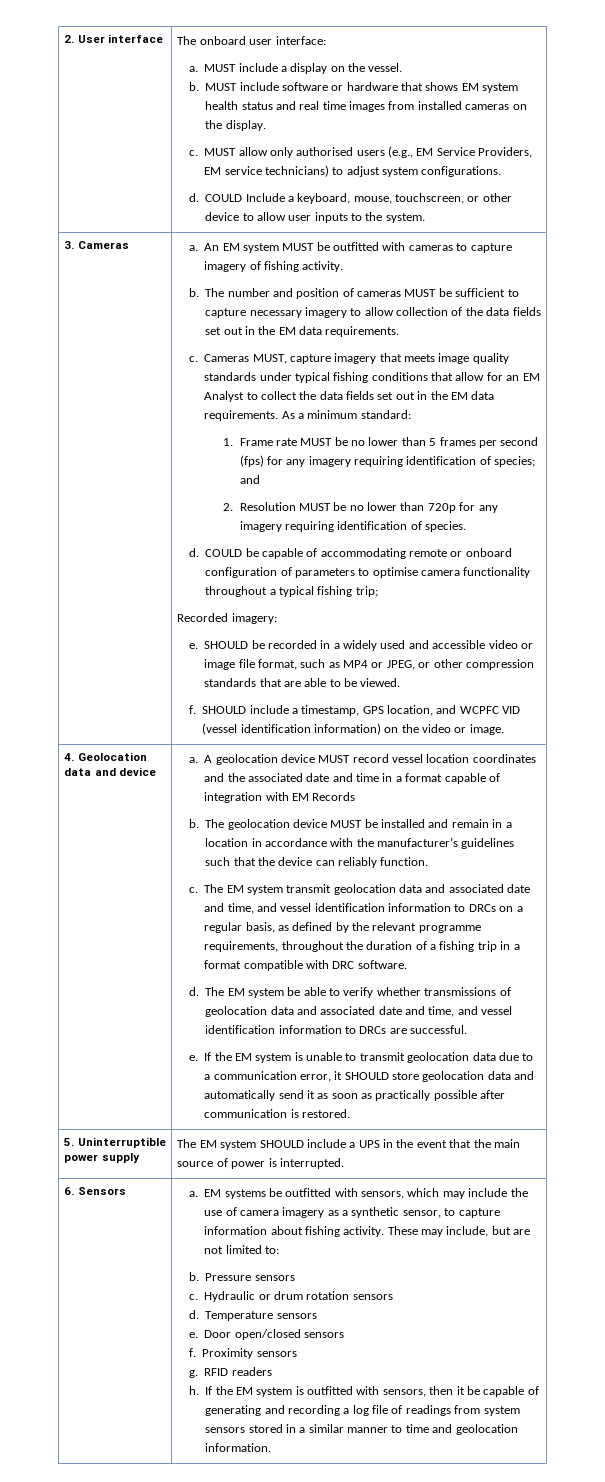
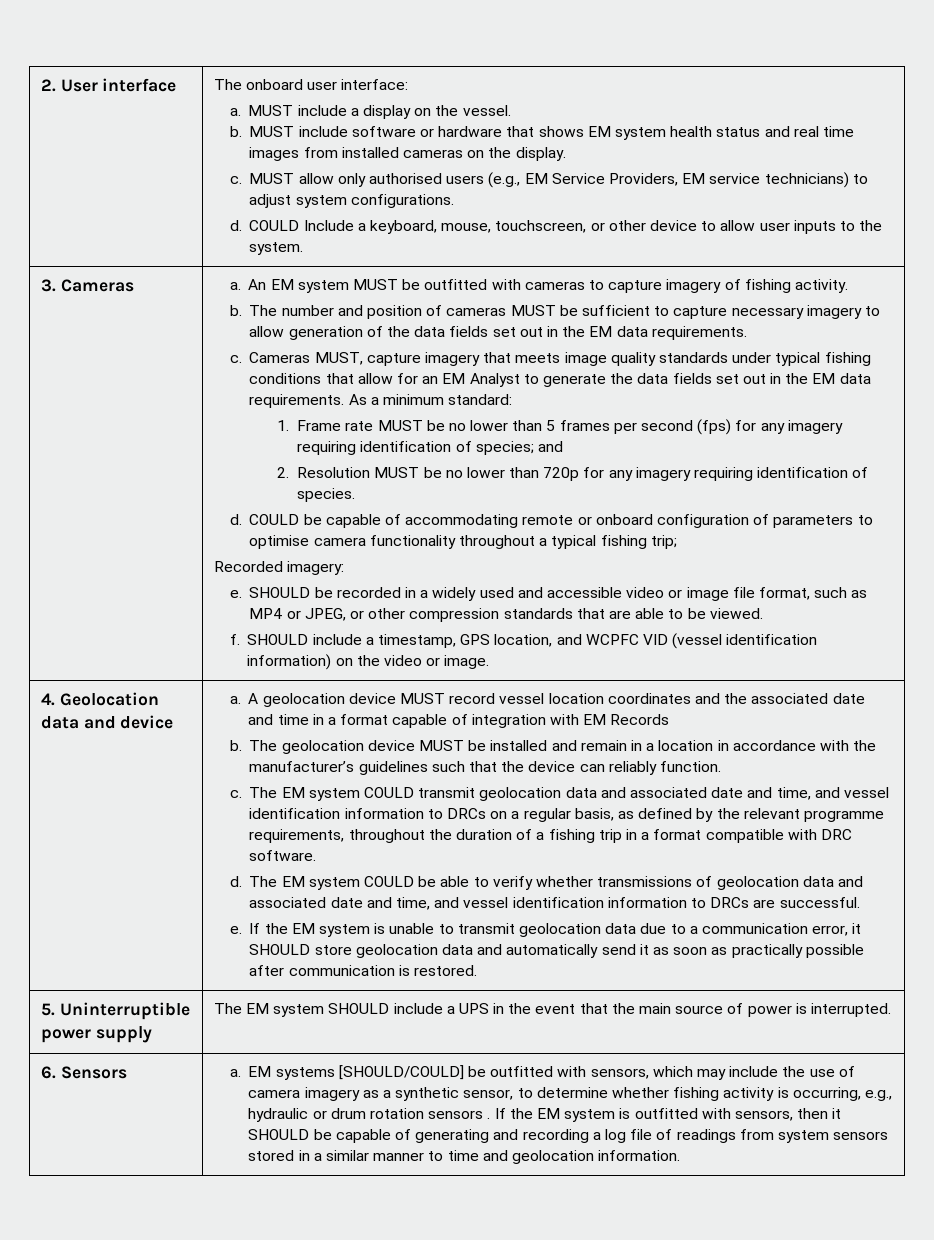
[396,307,449,316] collection -> [288,326,363,340] generation
[260,391,297,400] collect -> [542,374,606,387] generate
(283, 890) none -> [364,787,415,798] COULD
(284, 993) none -> [364,876,415,887] COULD
(266, 1194) none -> [338,1065,464,1080] [SHOULD/COULD]
[458,1208,500,1218] [204,1226,531,1237] [204,1245,279,1254] [188,1272,295,1281] [188,1291,393,1302] [188,1310,317,1321] [188,1329,344,1340] [188,1348,297,1359] [188,1367,272,1378] [188,1386,199,1395] capture information about fishing activity. These may include, but are not limited to: // b. Pressure sensors // c. Hydraulic or drum rotation sensors // d. Temperature sensors // e. Door open/closed sensors // f. Proximity sensors // g. RFID readers // h. -> [536,1087,892,1101] [248,1108,491,1122] determine whether fishing activity is occurring, e.g., hydraulic or drum rotation sensors .
(465, 1390) none -> [248,1129,310,1140] SHOULD

